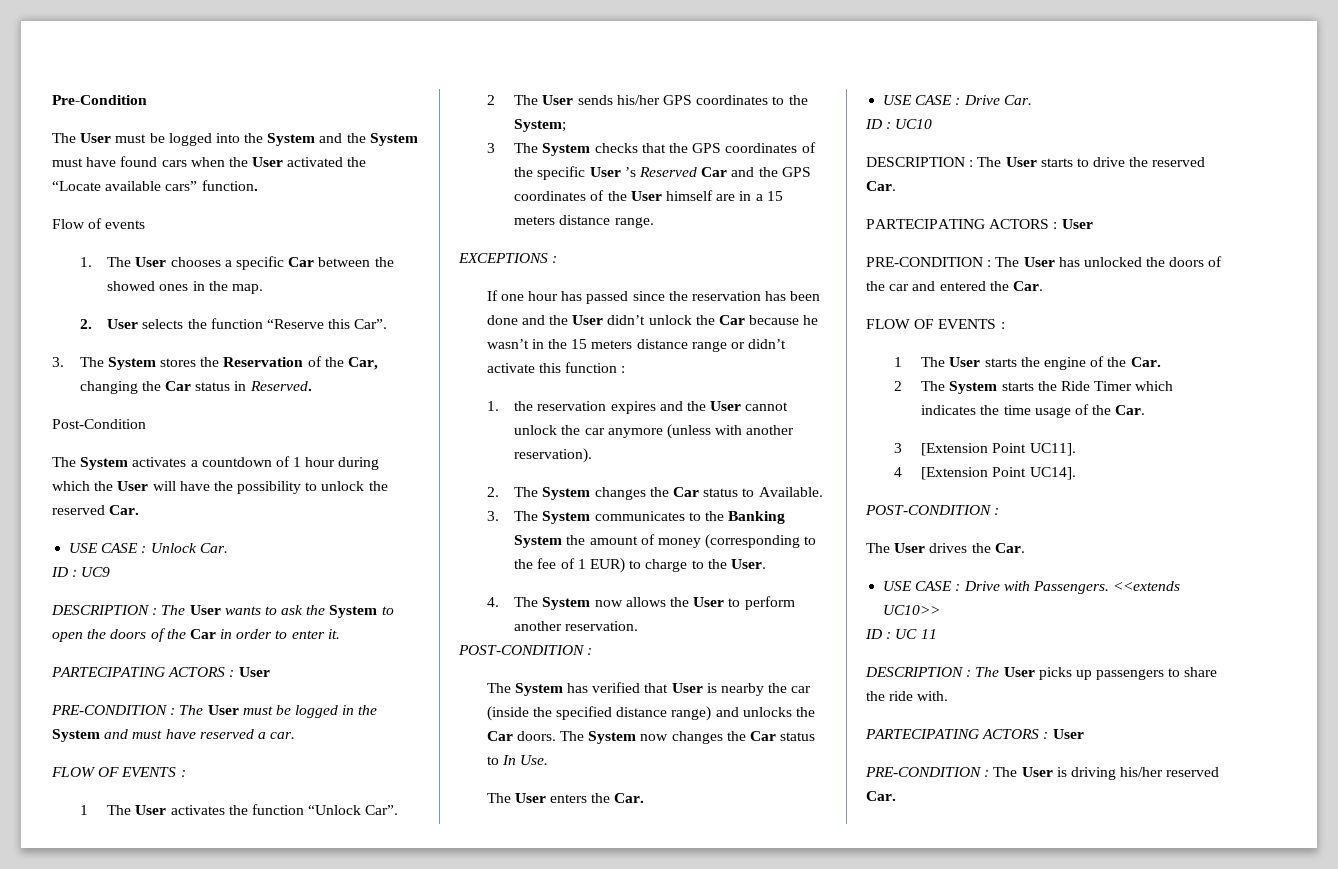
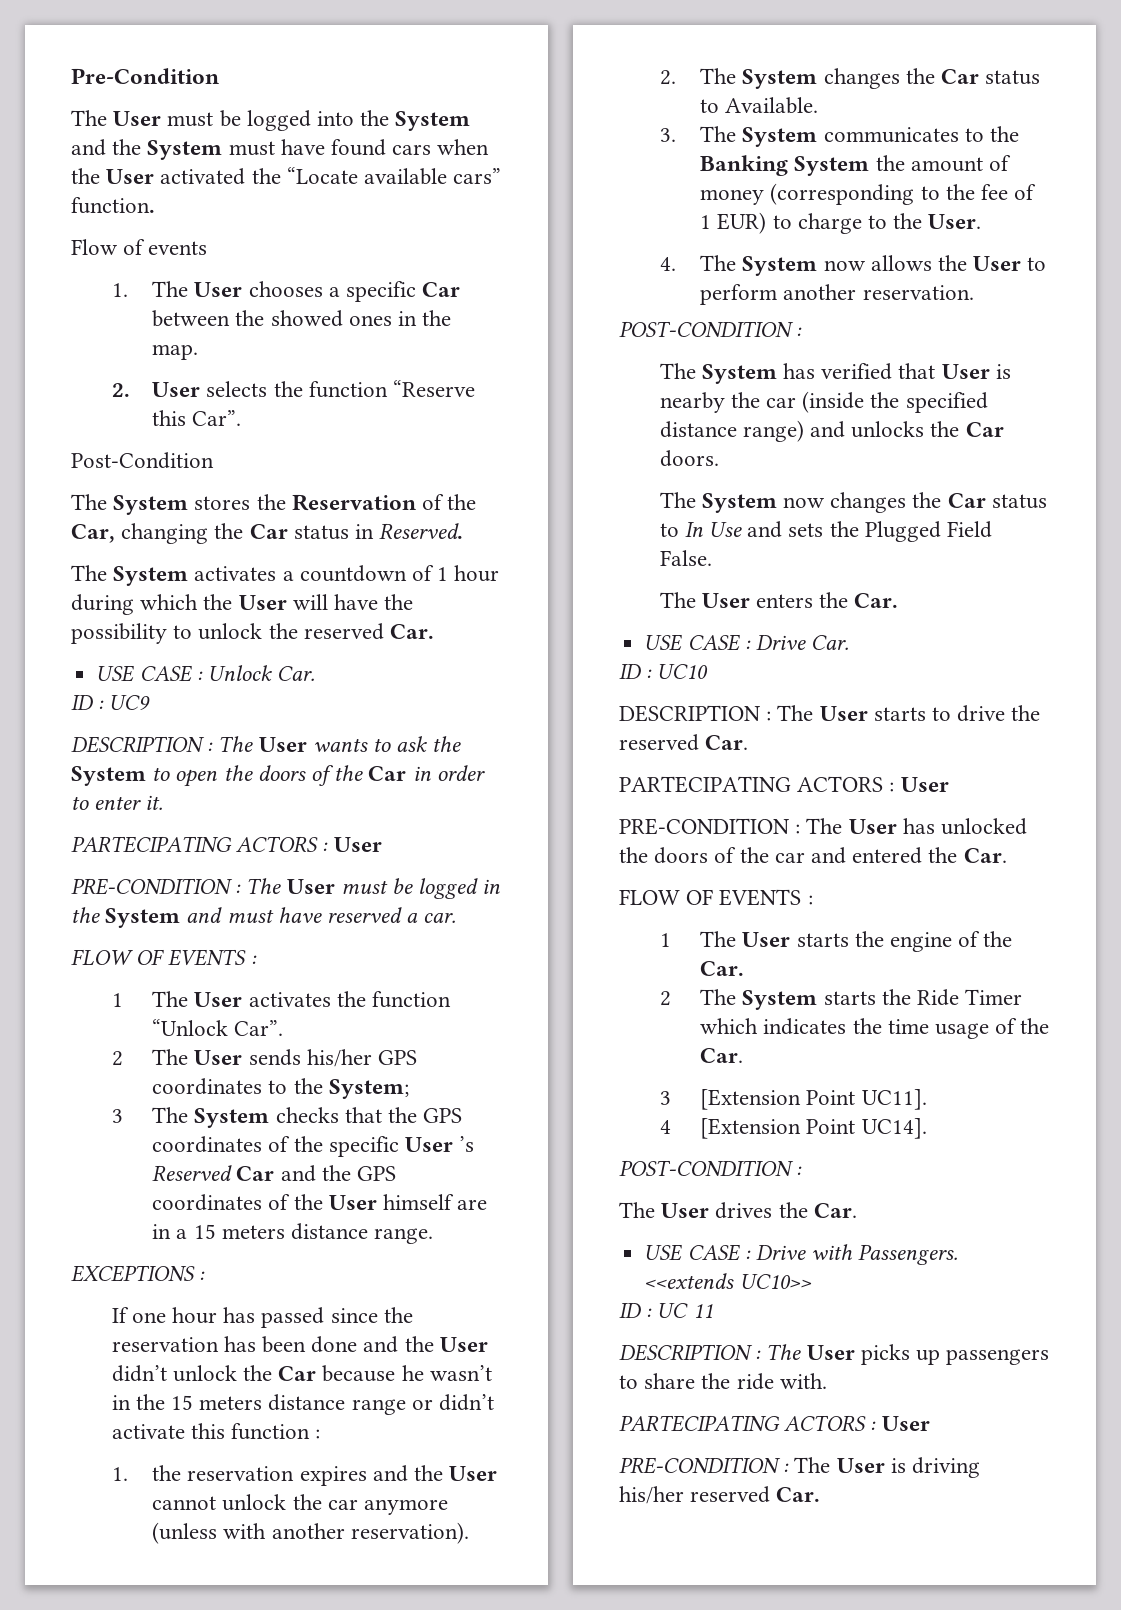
[52,357,64,367] 3. -> [71,452,214,469] Post-Condition //
[52,419,146,429] // Post-Condition -> (464, 531) none
(556, 736) none -> (719, 458) //
[519,755,548,765] Use. -> [709,521,993,542] [659,550,712,566] Use and sets the Plugged Field False.

